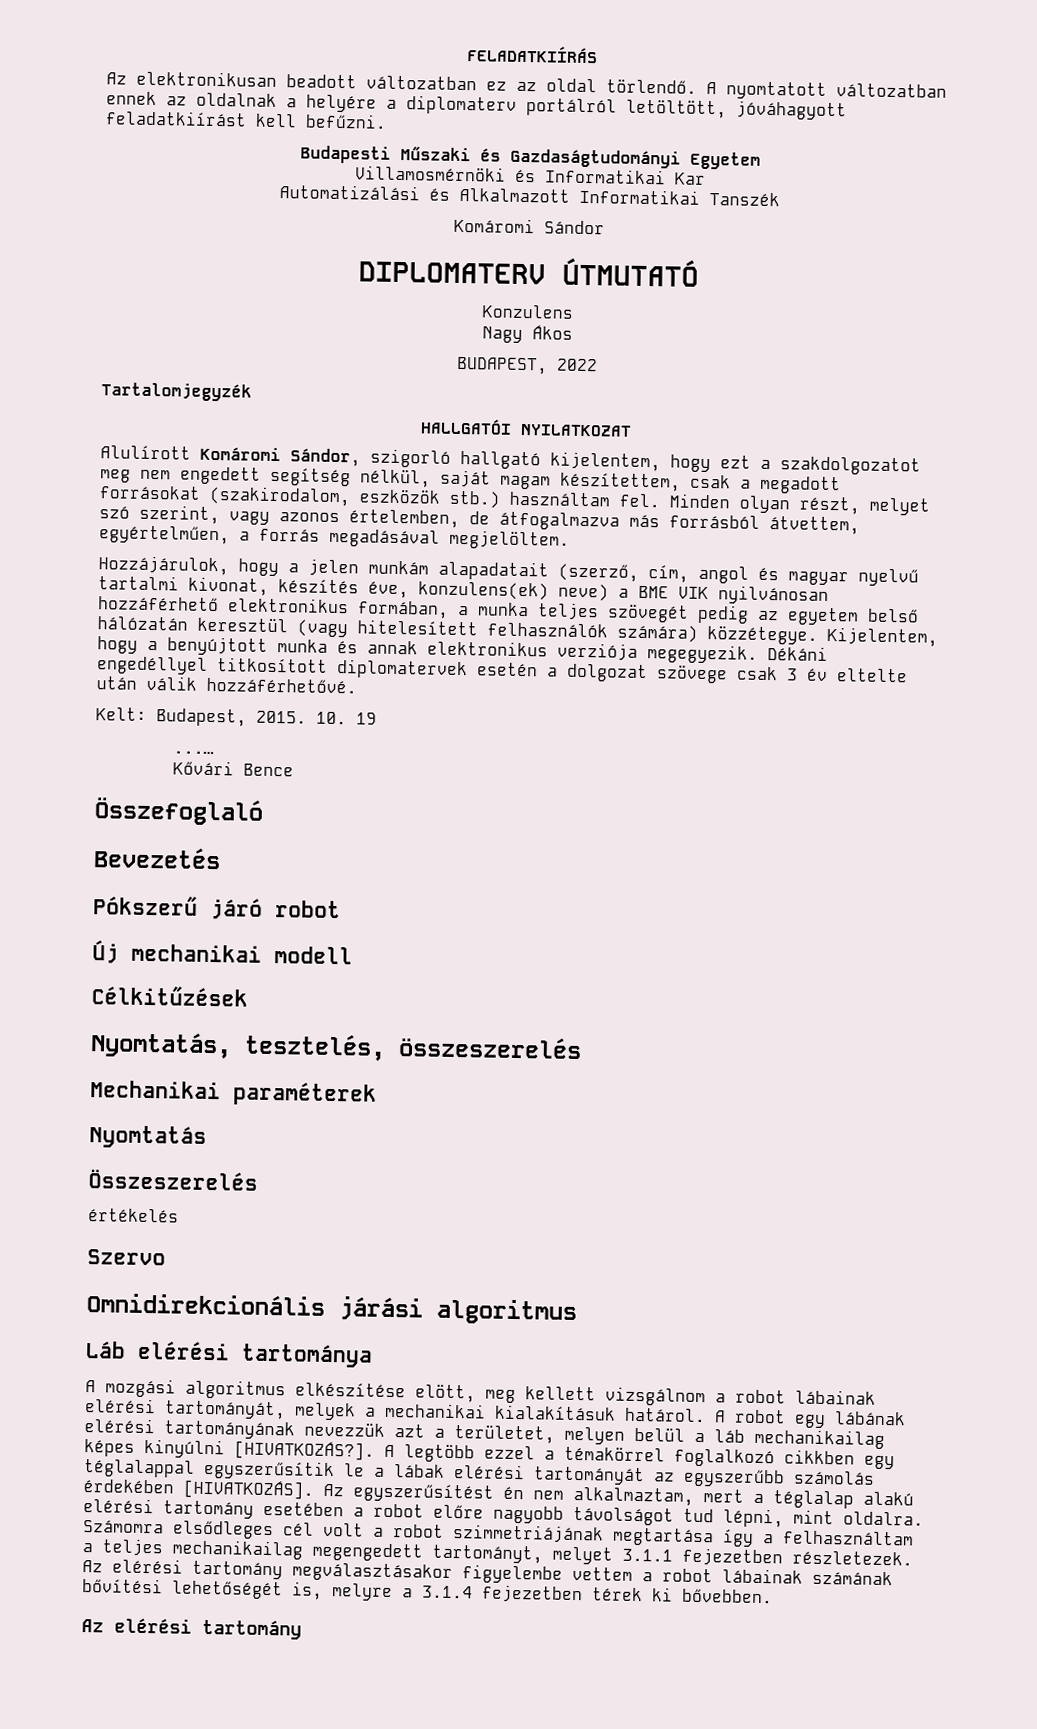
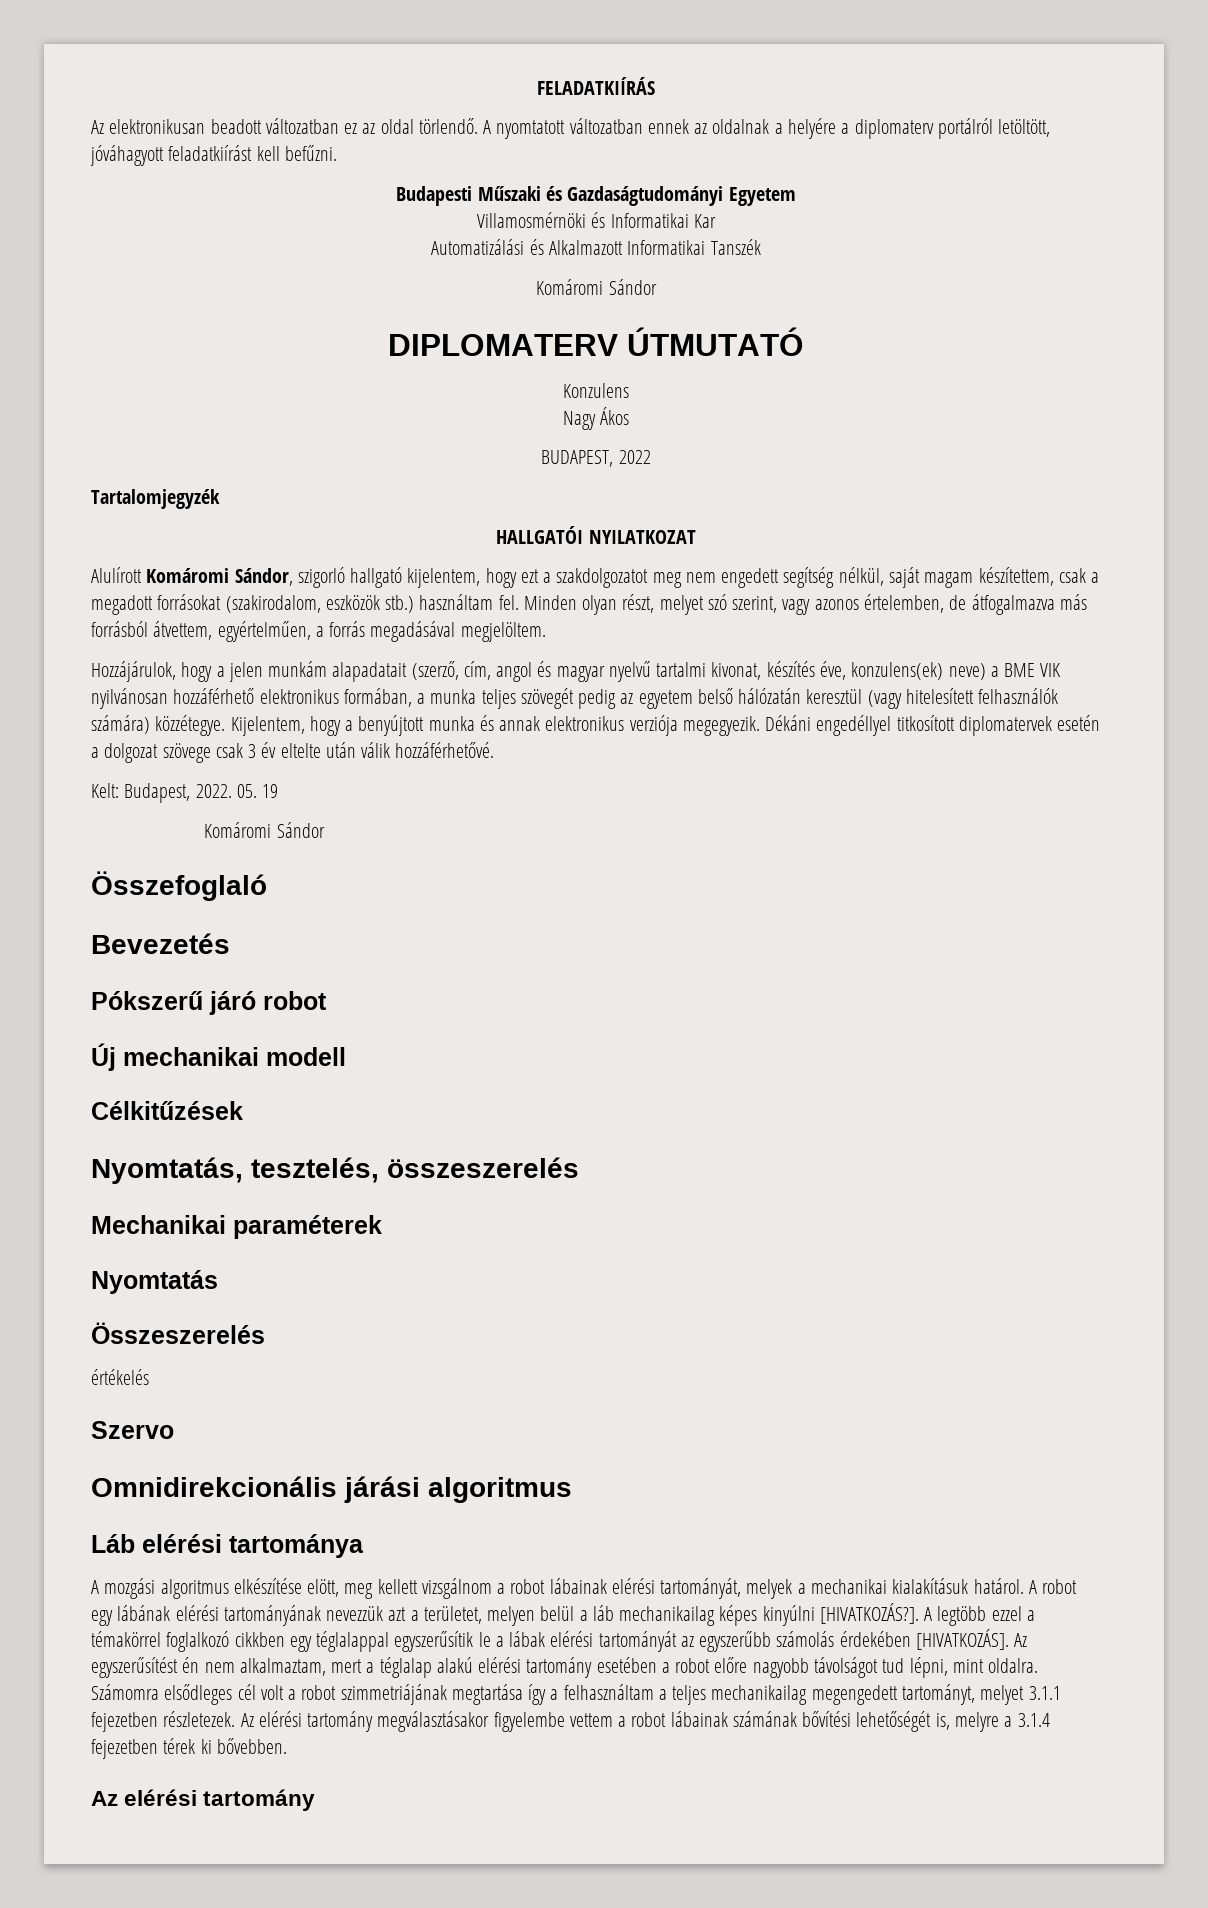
[256,710,347,725] 2015. 10. -> [195,784,257,798] 2022. 05.
[173,750,215,755] [173,760,295,777] ...… // Kővári Bence -> [204,822,325,838] Komáromi Sándor

